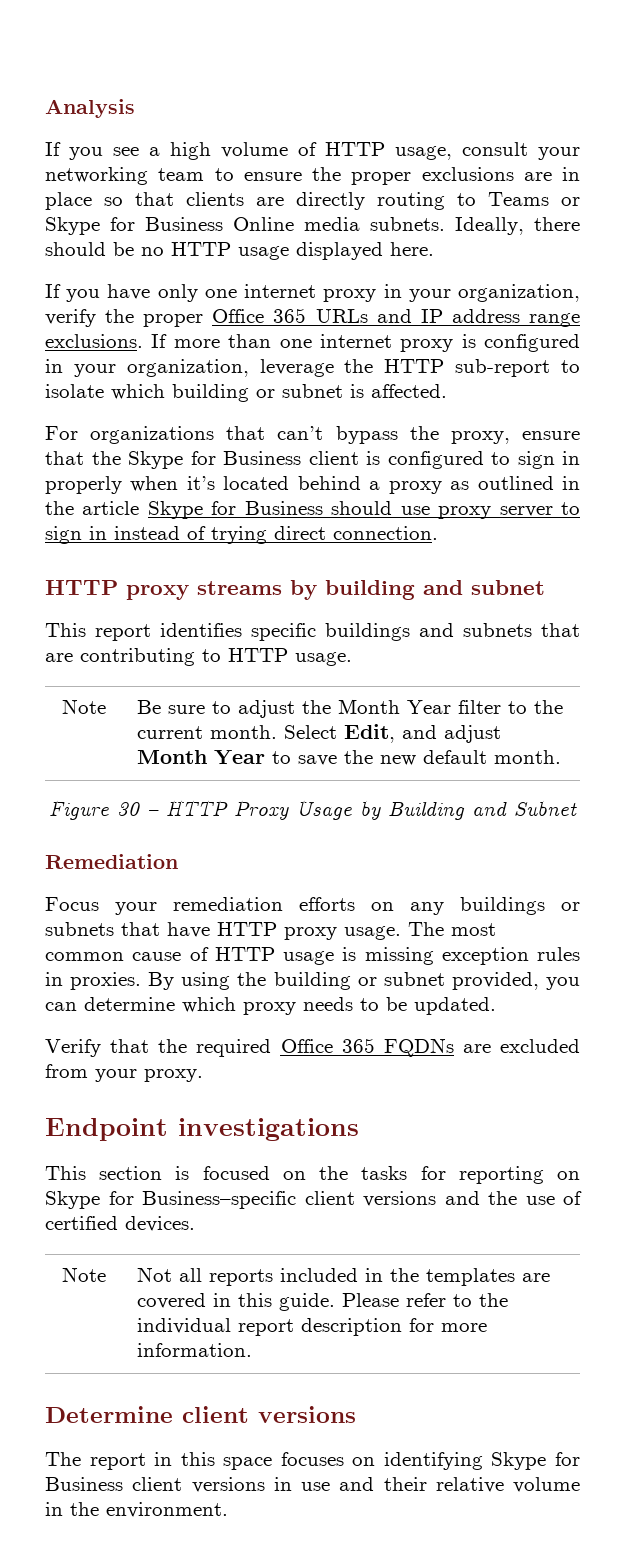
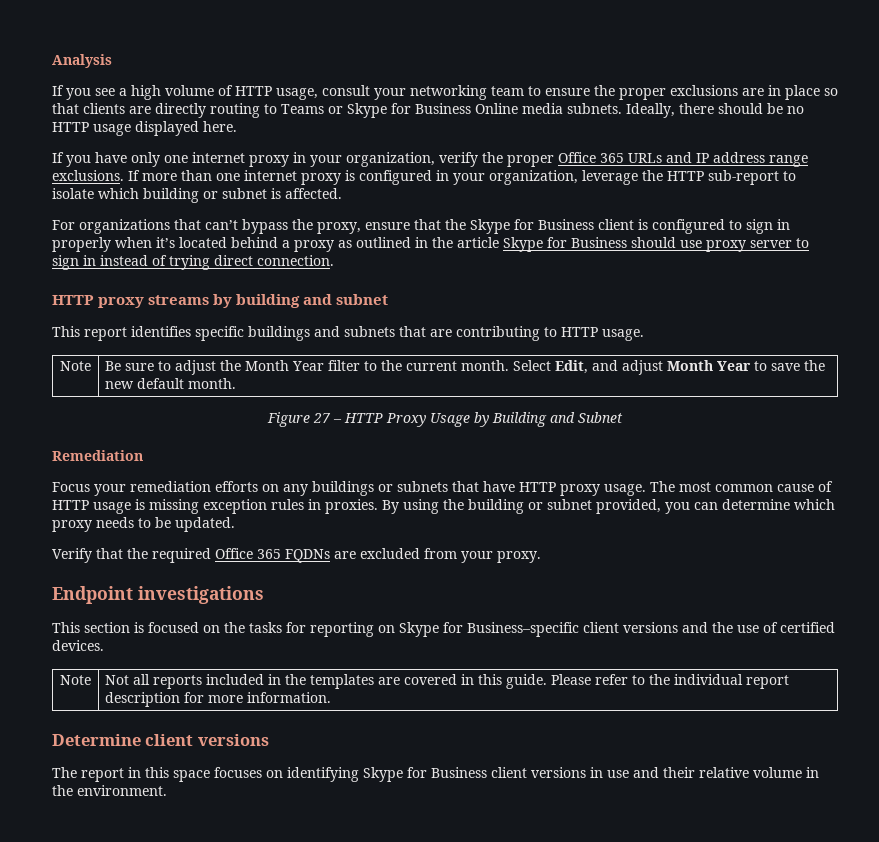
[117,802,140,816] 30 -> [313,413,331,423] 27

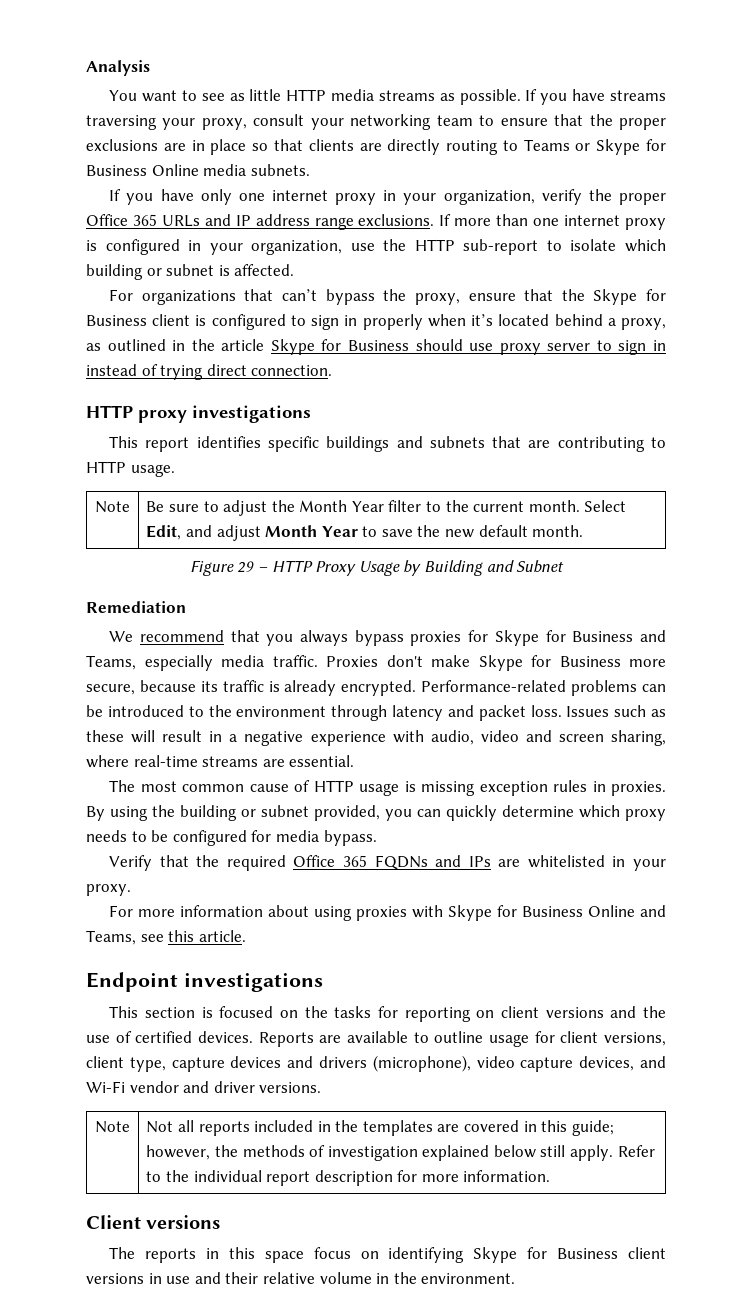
[52,85,318,100] If you see a high volume of HTTP usage, -> [109,89,666,105] [86,115,247,130] You want to see as little HTTP media streams as possible. If you have streams traversing your proxy,
(590, 92) none -> [554,114,584,126] that
[626,103,804,118] [52,121,237,136] Ideally, there should be no HTTP usage displayed here. -> (310, 170) none
[582,170,638,185] leverage -> [350,243,375,251] use
[294,240,334,252] proxy -> [620,318,666,330] proxy,
[148,294,389,308] streams by building and subnet -> [192,405,311,423] investigations
[313,413,331,423] 27 -> [237,561,255,573] 29
[52,481,646,496] Focus your remediation efforts on any buildings or subnets that have HTTP proxy usage. -> [109,630,666,646] [86,655,666,671] [86,680,666,696] [86,705,666,721] [86,730,666,746] [86,755,355,768] We recommend that you always bypass proxies for Skype for Business and Teams, especially media traffic. Proxies don't make Skype for Business more secure, because its traffic is already encrypted. Performance-related problems can be introduced to the environment through latency and packet loss. Issues such as these will result in a negative experience with audio, video and screen sharing, where real-time streams are essential. //
(718, 506) none -> [446,805,497,821] quickly
[175,517,235,532] updated. -> [172,830,377,846] configured for media bypass.
[334,548,541,563] are excluded from your proxy. -> [435,855,666,871] [86,884,131,896] [109,905,666,921] [86,930,246,945] and IPs are whitelisted in your proxy. // For more information about using proxies with Skype for Business Online and Teams, see this article.
[399,622,579,637] Skype for Business–specific -> (495, 1014) none
(104, 645) none -> [258,1031,667,1047] [86,1055,666,1072] [86,1081,322,1093] Reports are available to outline usage for client versions, client type, capture devices and drivers (microphone), video capture devices, and Wi-Fi vendor and driver versions.
[506,674,629,689] guide. Please refer -> [571,1120,614,1136] [146,1145,655,1161] guide; however, the methods of investigation explained below still apply. Refer
[52,734,194,746] Determine client -> [86,1215,141,1229] Client
[81,768,124,782] report -> [145,1248,197,1263] reports
[214,767,262,778] focuses -> [313,1247,351,1259] focus

